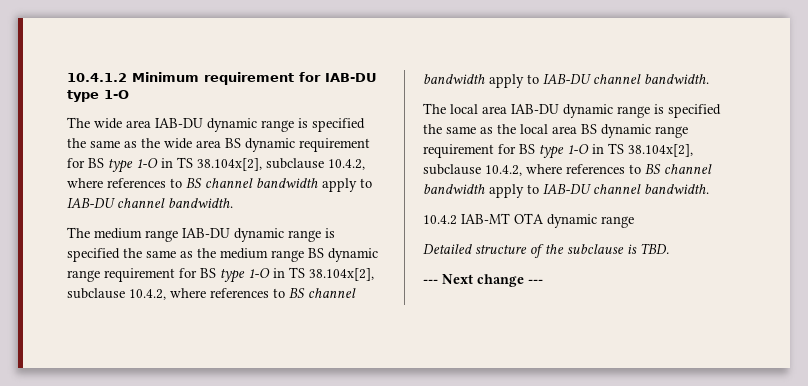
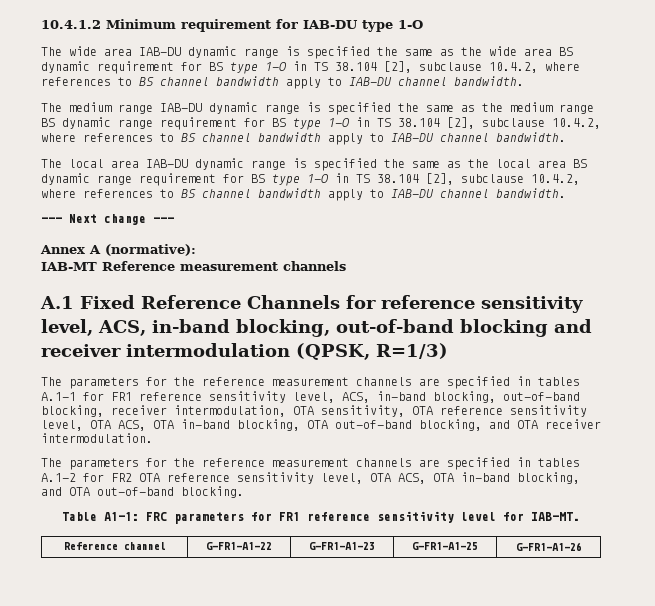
[197,158,262,171] 38.104x[2], -> [335,61,412,73] 38.104 [2],
[309,268,374,281] 38.104x[2], -> [398,117,475,129] 38.104 [2],
[628,144,693,157] 38.104x[2], -> [377,173,454,185] 38.104 [2],
[423,213,634,228] [423,243,669,258] [423,274,543,287] 10.4.2 IAB-MT OTA dynamic range // Detailed structure of the subclause is TBD. // --- Next change --- -> [41,214,174,225] [40,244,196,256] [41,261,346,271] [40,295,583,313] [41,319,592,337] [41,343,448,360] [41,376,580,389] [41,391,580,403] [41,405,587,417] [41,419,601,431] [41,433,153,443] [41,457,580,470] [41,472,580,484] [41,486,244,498] [62,511,580,524] [63,542,166,550] [206,542,272,550] [309,542,375,550] [412,542,478,550] [515,542,582,551] --- Next change --- // Annex A (normative): // IAB-MT Reference measurement channels // A.1 Fixed Reference Channels for reference sensitivity level, ACS, in-band blocking, out-of-band blocking and receiver intermodulation (QPSK, R=1/3) // The parameters for the reference measurement channels are specified in tables A.1-1 for FR1 reference sensitivity level, ACS, in-band blocking, out-of-band blocking, receiver intermodulation, OTA sensitivity, OTA reference sensitivity level, OTA ACS, OTA in-band blocking, OTA out-of-band blocking, and OTA receiver intermodulation. // The parameters for the reference measurement channels are specified in tables A.1-2 for FR2 OTA reference sensitivity level, OTA ACS, OTA in-band blocking, and OTA out-of-band blocking. // Table A1-1: FRC parameters for FR1 reference sensitivity level for IAB-MT. // Reference channel | G-FR1-A1-22 | G-FR1-A1-23 | G-FR1-A1-25 | G-FR1-A1-26

